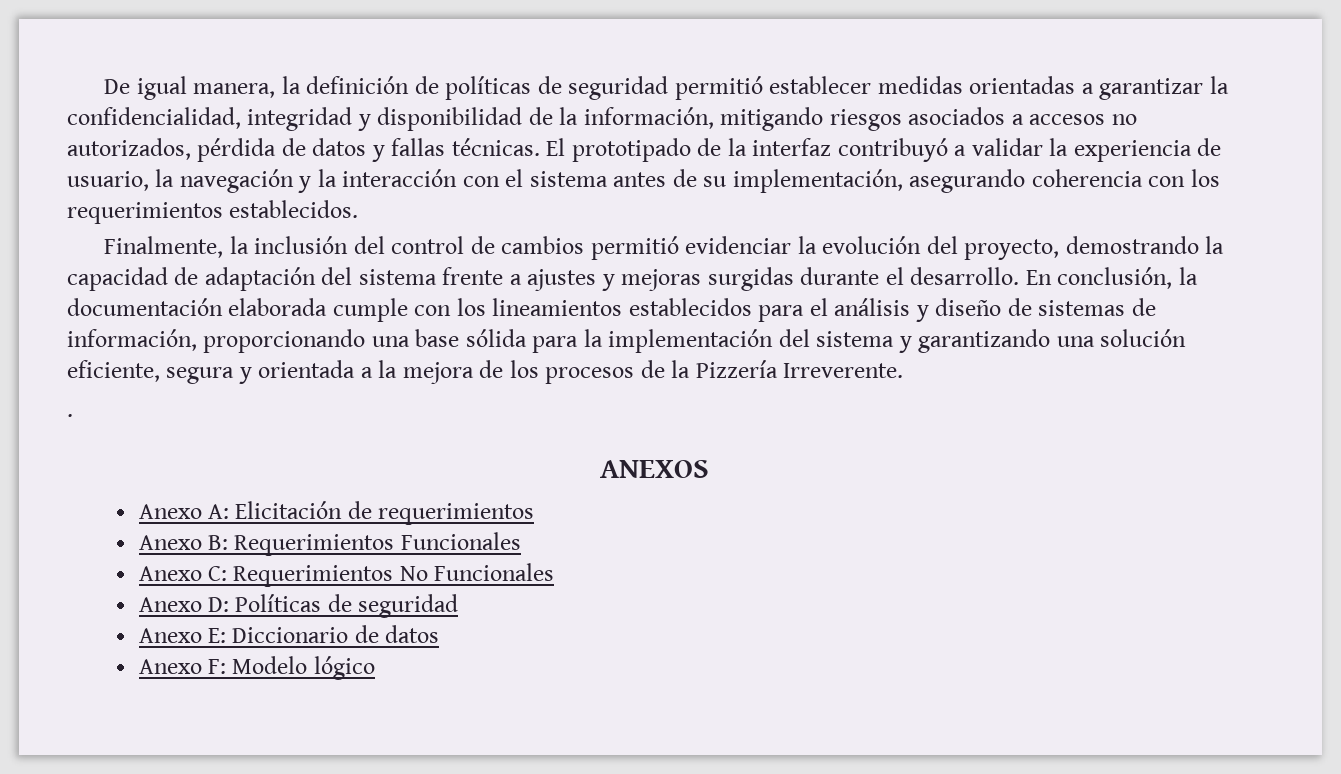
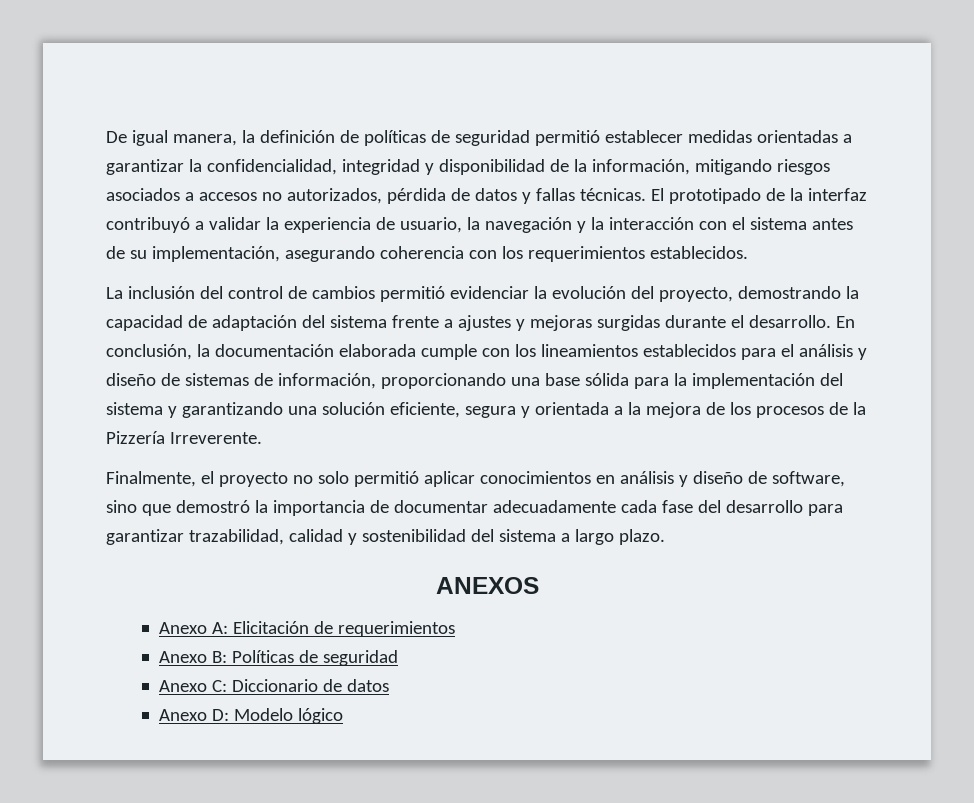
[104,236,249,258] Finalmente, la -> [106,287,123,299] La
[67,414,73,417] . -> [106,471,845,487] [106,500,843,516] [106,529,665,545] Finalmente, el proyecto no solo permitió aplicar conocimientos en análisis y diseño de software, sino que demostró la importancia de documentar adecuadamente cada fase del desarrollo para garantizar trazabilidad, calidad y sostenibilidad del sistema a largo plazo.
[234,532,521,556] [138,563,555,587] [138,597,229,612] Requerimientos Funcionales // Anexo C: Requerimientos No Funcionales // Anexo D: -> (227, 657) none
[207,628,226,643] E: -> [211,680,227,692] C:
[207,659,226,674] F: -> [211,709,229,721] D:

